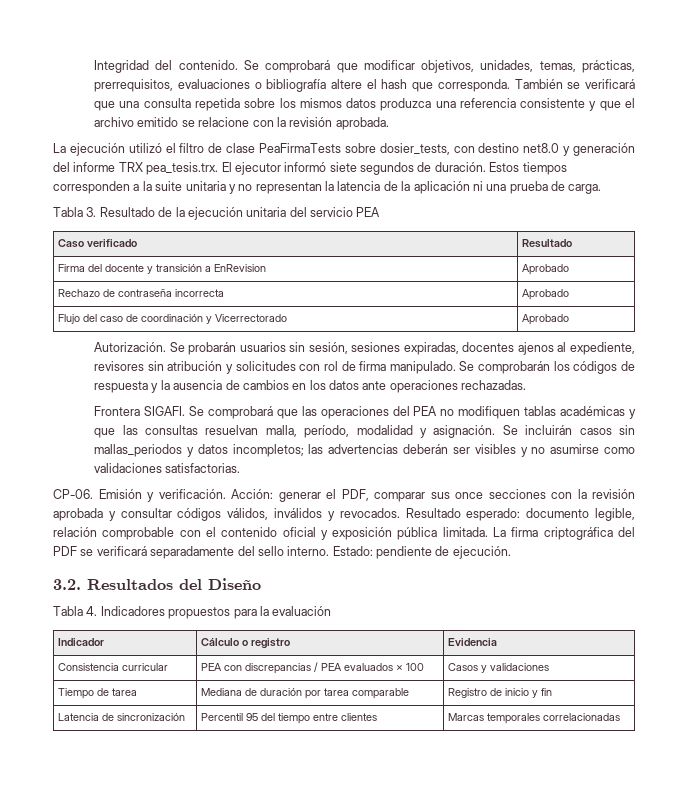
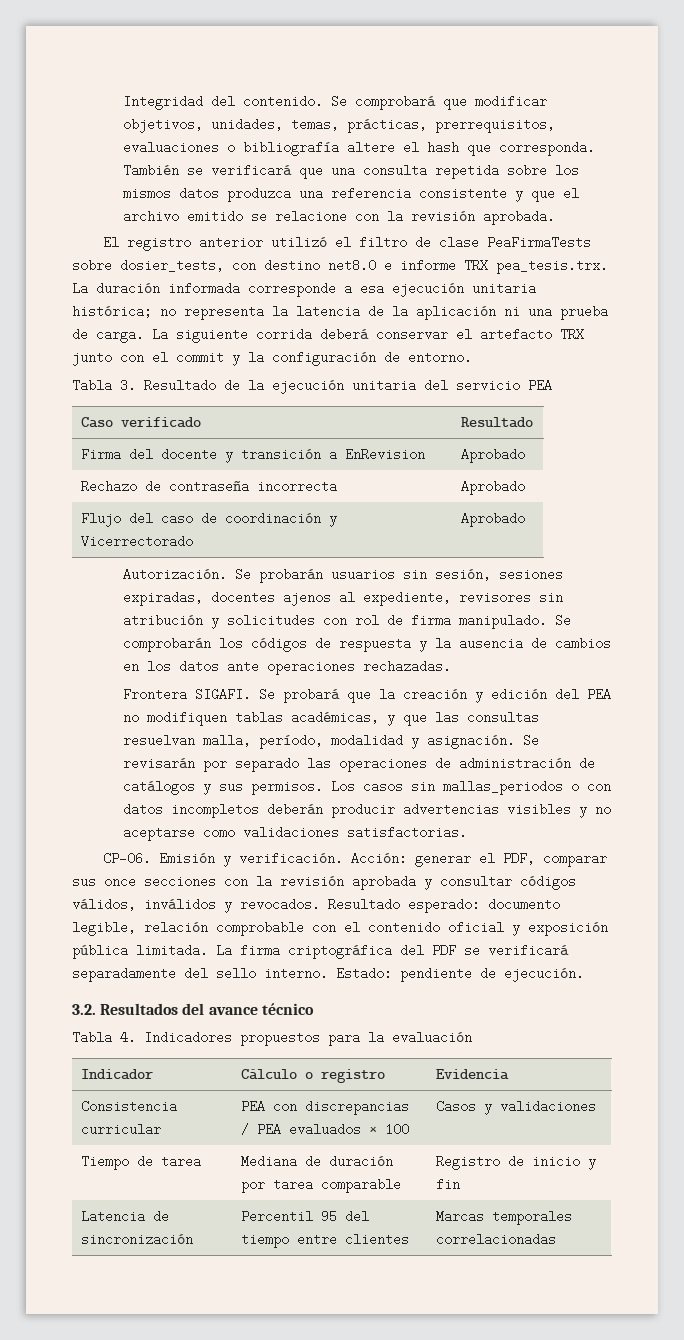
[53,143,125,156] La ejecución -> [103,236,264,251] El registro anterior
[563,143,635,156] [53,162,567,175] [53,181,322,194] y generación del informe TRX pea_tesis.trx. El ejecutor informó siete segundos de duración. Estos tiempos corresponden a la suite unitaria y no representan -> [384,259,608,274] [72,282,536,297] [72,305,264,320] e informe TRX pea_tesis.trx. La duración informada corresponde a esa ejecución unitaria histórica; no representa
(602, 189) none -> [152,328,584,343] [72,351,472,366] La siguiente corrida deberá conservar el artefacto TRX junto con el commit y la configuración de entorno.
[207,406,389,419] comprobará que las operaciones -> [282,688,547,703] probará que la creación y edición
[560,406,626,416] académicas -> [290,711,379,724] académicas,
[525,425,635,435] [94,444,470,457] incluirán casos sin mallas_periodos y datos incompletos; las advertencias deberán ser -> [122,757,595,772] [122,780,611,795] [122,803,499,818] revisarán por separado las operaciones de administración de catálogos y sus permisos. Los casos sin mallas_periodos o con datos incompletos deberán producir advertencias
[550,444,600,454] asumirse -> [122,826,195,841] aceptarse
[208,578,261,590] Diseño -> [208,1003,314,1015] avance técnico

